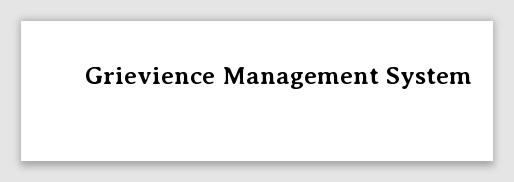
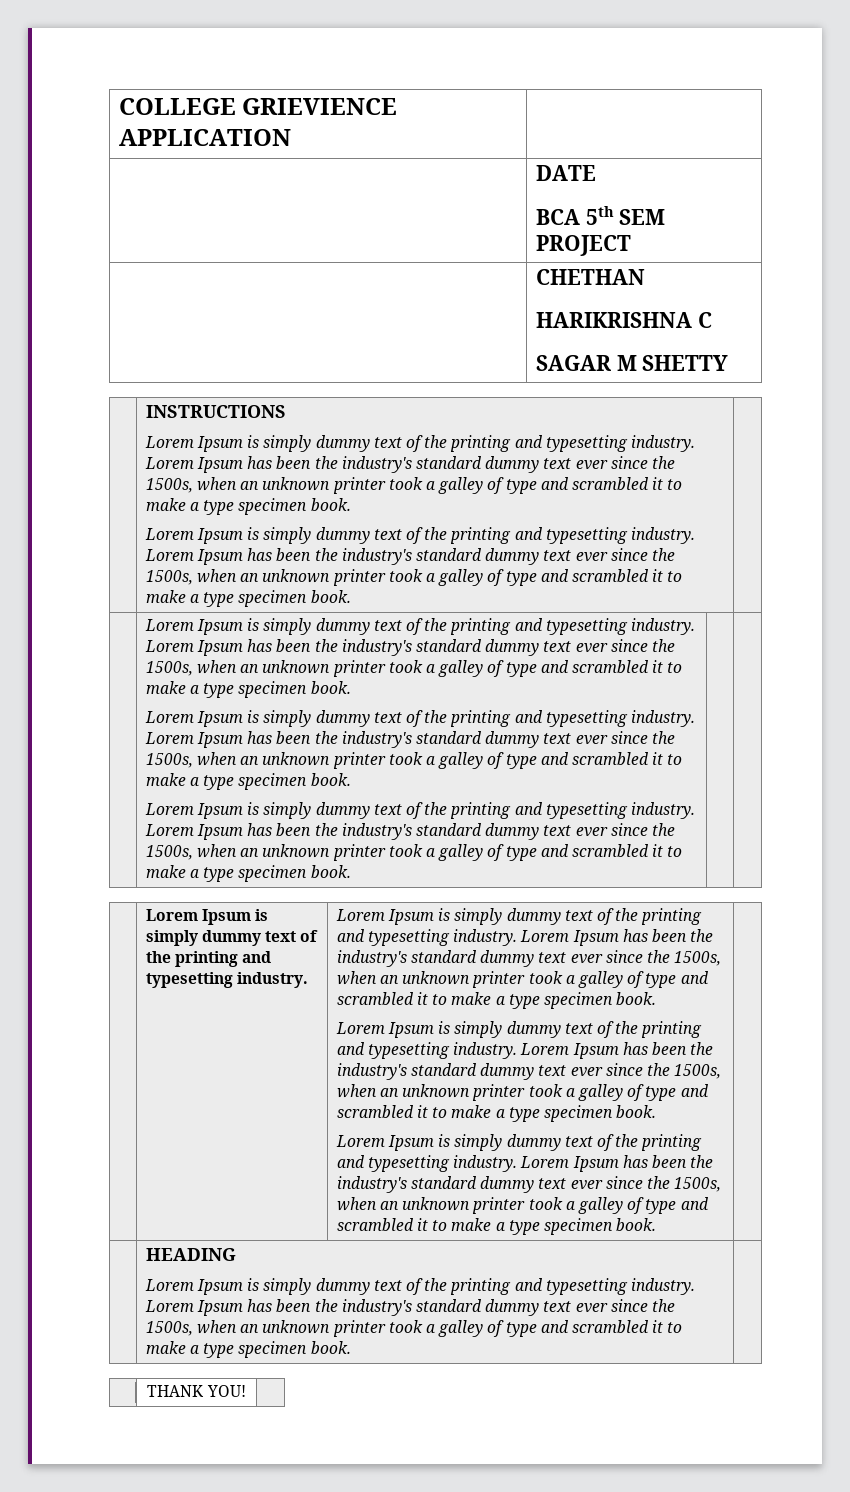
[85,67,472,89] Grievience Management System -> [118,98,398,115] [118,129,291,146] [535,165,596,181] [535,206,666,225] [535,235,631,256] [535,269,645,285] [535,312,712,328] [535,355,729,371] [145,405,286,418] [144,435,695,452] [144,456,675,473] [145,477,683,494] [145,498,351,515] [144,527,695,544] [144,548,675,565] [145,569,683,586] [145,590,351,607] [144,618,695,635] [144,639,675,656] [145,660,683,677] [145,681,351,698] [144,710,695,727] [144,731,675,748] [145,752,683,769] [145,773,351,790] [144,802,695,819] [144,823,675,840] [145,844,683,861] [145,865,351,882] [145,909,269,925] [145,930,319,946] [145,951,272,967] [145,972,309,988] [335,908,703,925] [336,929,714,946] [336,950,722,967] [336,971,709,988] [336,992,657,1009] [335,1021,703,1038] [336,1042,714,1059] [336,1063,722,1080] [336,1084,709,1101] [336,1105,657,1122] [335,1134,703,1151] [336,1155,714,1172] [336,1176,722,1193] [336,1197,709,1214] [336,1218,657,1235] [145,1248,236,1261] [144,1278,695,1295] [144,1299,675,1316] [145,1320,683,1337] [145,1341,351,1358] [147,1385,246,1397] COLLEGE GRIEVIENCE APPLICATION | // | DATE // BCA 5th SEM PROJECT // | CHETHAN // HARIKRISHNA C // SAGAR M SHETTY // | INSTRUCTIONS // Lorem Ipsum is simply dummy text of the printing and typesetting industry. Lorem Ipsum has been the industry's standard dummy text ever since the 1500s, when an unknown printer took a galley of type and scrambled it to make a type specimen book. // Lorem Ipsum is simply dummy text of the printing and typesetting industry. Lorem Ipsum has been the industry's standard dummy text ever since the 1500s, when an unknown printer took a galley of type and scrambled it to make a type specimen book. | // | Lorem Ipsum is simply dummy text of the printing and typesetting industry. Lorem Ipsum has been the industry's standard dummy text ever since the 1500s, when an unknown printer took a galley of type and scrambled it to make a type specimen book. // Lorem Ipsum is simply dummy text of the printing and typesetting industry. Lorem Ipsum has been the industry's standard dummy text ever since the 1500s, when an unknown printer took a galley of type and scrambled it to make a type specimen book. // Lorem Ipsum is simply dummy text of the printing and typesetting industry. Lorem Ipsum has been the industry's standard dummy text ever since the 1500s, when an unknown printer took a galley of type and scrambled it to make a type specimen book. | | // | Lorem Ipsum is simply dummy text of the printing and typesetting industry. | Lorem Ipsum is simply dummy text of the printing and typesetting industry. Lorem Ipsum has been the industry's standard dummy text ever since the 1500s, when an unknown printer took a galley of type and scrambled it to make a type specimen book. // Lorem Ipsum is simply dummy text of the printing and typesetting industry. Lorem Ipsum has been the industry's standard dummy text ever since the 1500s, when an unknown printer took a galley of type and scrambled it to make a type specimen book. // Lorem Ipsum is simply dummy text of the printing and typesetting industry. Lorem Ipsum has been the industry's standard dummy text ever since the 1500s, when an unknown printer took a galley of type and scrambled it to make a type specimen book. | // | HEADING // Lorem Ipsum is simply dummy text of the printing and typesetting industry. Lorem Ipsum has been the industry's standard dummy text ever since the 1500s, when an unknown printer took a galley of type and scrambled it to make a type specimen book. | // | THANK YOU! |

